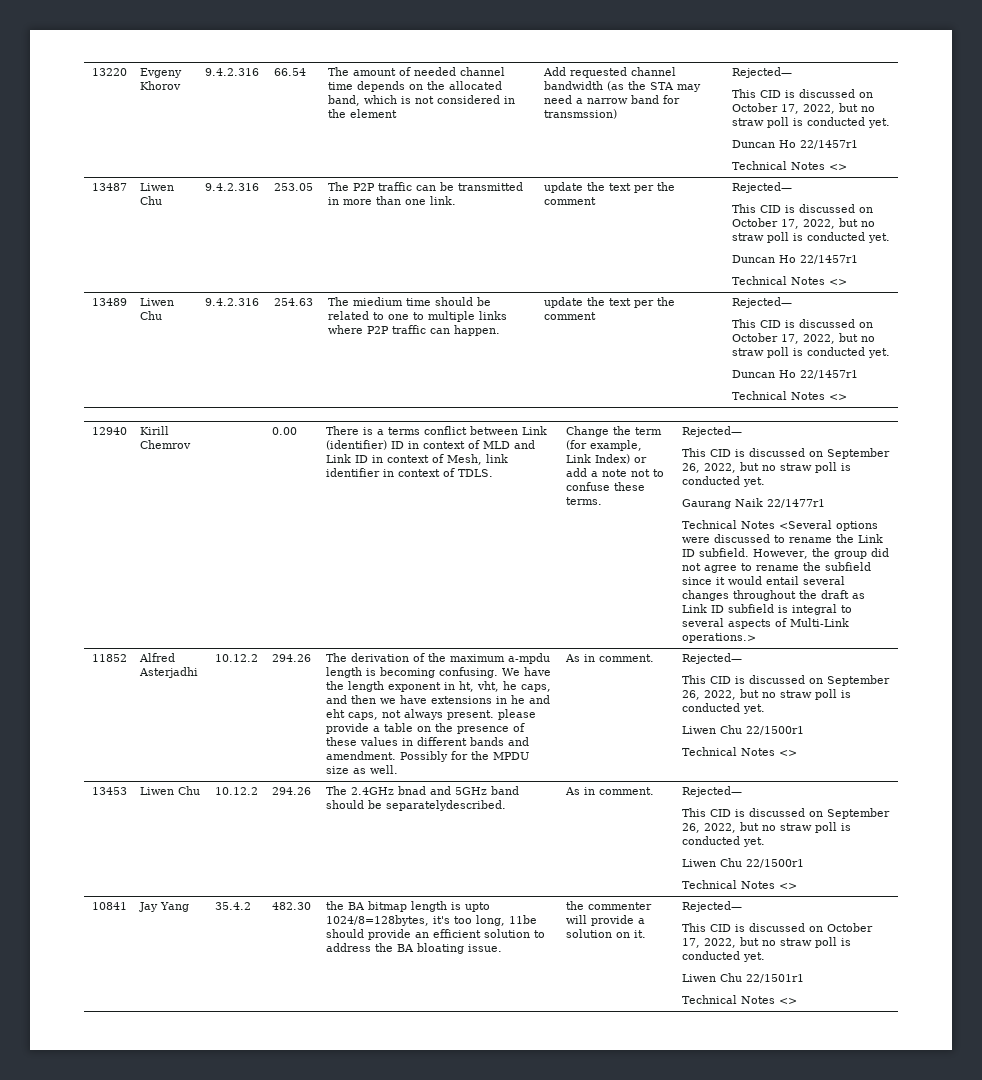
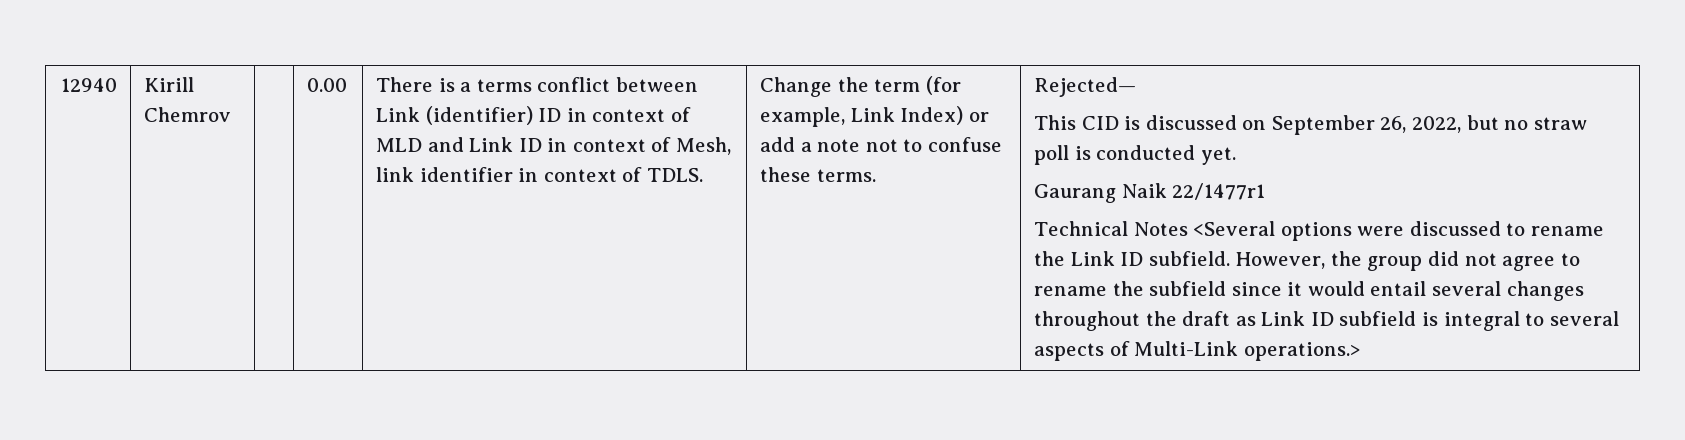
[92,68,128,76] [139,68,182,78] [139,81,181,90] [204,68,259,76] [273,68,306,76] [327,67,505,76] [327,81,502,92] [327,95,515,106] [327,109,397,118] [542,67,676,78] [543,81,701,92] [543,95,680,104] [543,109,617,119] [731,67,792,78] [731,89,873,98] [731,103,875,114] [731,117,890,128] [731,140,858,149] [731,161,847,170] [92,183,128,191] [139,183,174,191] [139,196,162,205] [204,183,259,191] [273,183,313,191] [327,182,523,191] [327,196,456,205] [543,182,675,193] [543,197,596,205] [731,182,792,193] [731,204,873,213] [731,218,875,229] [731,232,890,243] [731,255,858,264] [731,276,847,285] [92,298,128,306] [139,298,174,306] [139,311,162,320] [204,298,259,306] [273,298,313,306] [327,297,491,306] [327,311,507,322] [327,325,500,336] [543,297,675,308] [543,312,596,320] [731,297,792,308] [731,319,873,328] [731,333,875,344] [731,347,890,358] [731,370,858,379] [731,391,847,400] 13220 | Evgeny Khorov | 9.4.2.316 | 66.54 | The amount of needed channel time depends on the allocated band, which is not considered in the element | Add requested channel bandwidth (as the STA may need a narrow band for transmssion) | Rejected— // This CID is discussed on October 17, 2022, but no straw poll is conducted yet. // Duncan Ho 22/1457r1 // Technical Notes <> // 13487 | Liwen Chu | 9.4.2.316 | 253.05 | The P2P traffic can be transmitted in more than one link. | update the text per the comment | Rejected— // This CID is discussed on October 17, 2022, but no straw poll is conducted yet. // Duncan Ho 22/1457r1 // Technical Notes <> // 13489 | Liwen Chu | 9.4.2.316 | 254.63 | The miedium time should be related to one to multiple links where P2P traffic can happen. | update the text per the comment | Rejected— // This CID is discussed on October 17, 2022, but no straw poll is conducted yet. // Duncan Ho 22/1457r1 // Technical Notes <> // -> (60, 85) none
[92,654,128,662] [138,653,175,662] [138,667,198,678] [214,654,258,662] [271,654,311,662] [325,653,550,664] [325,667,551,678] [325,681,551,692] [325,695,550,704] [325,709,536,720] [325,723,525,734] [325,737,529,746] [325,751,529,762] [325,765,398,774] [564,654,654,662] [681,653,742,664] [681,675,890,686] [681,689,851,700] [681,703,765,714] [681,725,804,735] [681,747,797,756] [92,787,128,795] [139,786,200,795] [214,787,258,795] [271,787,311,795] [325,786,519,795] [325,800,506,811] [564,787,654,795] [681,786,742,797] [681,808,890,819] [681,822,851,833] [681,836,765,847] [681,858,804,868] [681,880,797,889] [92,902,128,910] [138,902,189,912] [214,902,251,910] [271,902,311,910] [325,901,490,912] [325,915,537,926] [325,929,545,940] [325,943,502,954] [565,901,652,910] [565,915,645,926] [565,929,646,938] [681,901,742,912] [681,923,873,932] [681,937,851,948] [681,951,765,962] [681,973,804,983] [681,995,797,1004] // 11852 | Alfred Asterjadhi | 10.12.2 | 294.26 | The derivation of the maximum a-mpdu length is becoming confusing. We have the length exponent in ht, vht, he caps, and then we have extensions in he and eht caps, not always present. please provide a table on the presence of these values in different bands and amendment. Possibly for the MPDU size as well. | As in comment. | Rejected— // This CID is discussed on September 26, 2022, but no straw poll is conducted yet. // Liwen Chu 22/1500r1 // Technical Notes <> // 13453 | Liwen Chu | 10.12.2 | 294.26 | The 2.4GHz bnad and 5GHz band should be separatelydescribed. | As in comment. | Rejected— // This CID is discussed on September 26, 2022, but no straw poll is conducted yet. // Liwen Chu 22/1500r1 // Technical Notes <> // 10841 | Jay Yang | 35.4.2 | 482.30 | the BA bitmap length is upto 1024/8=128bytes, it's too long, 11be should provide an efficient solution to address the BA bloating issue. | the commenter will provide a solution on it. | Rejected— // This CID is discussed on October 17, 2022, but no straw poll is conducted yet. // Liwen Chu 22/1501r1 // Technical Notes <> -> (1360, 351) none

